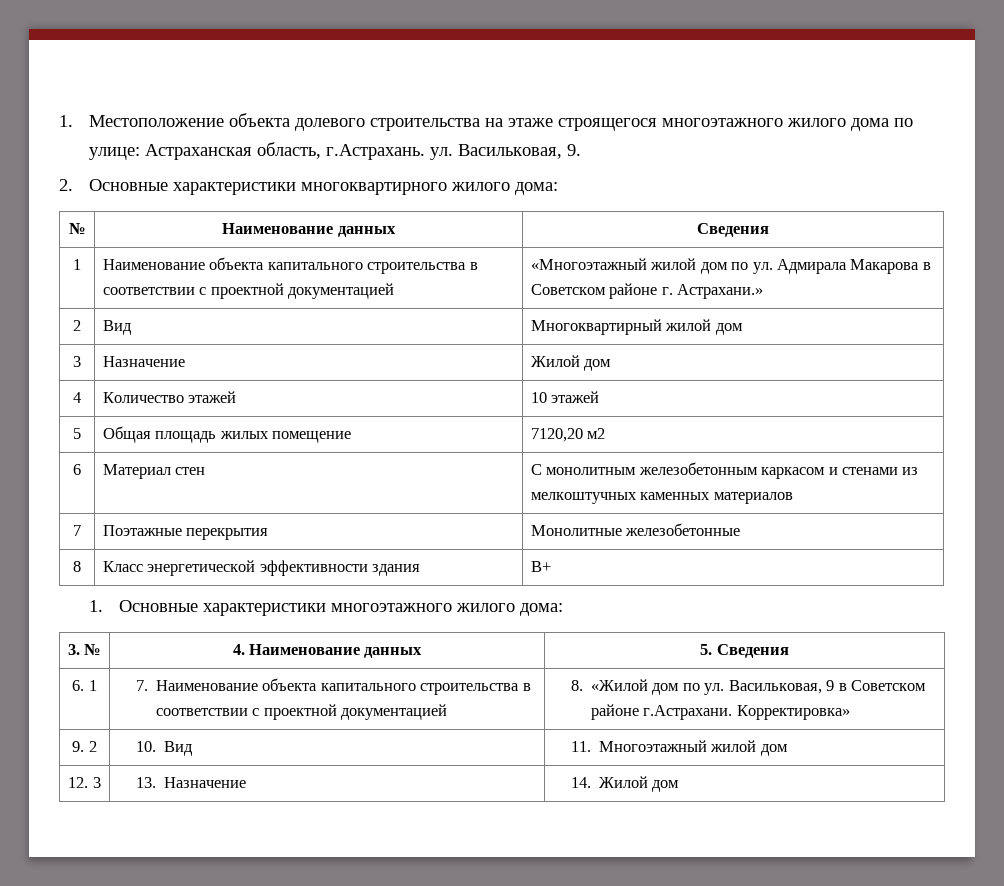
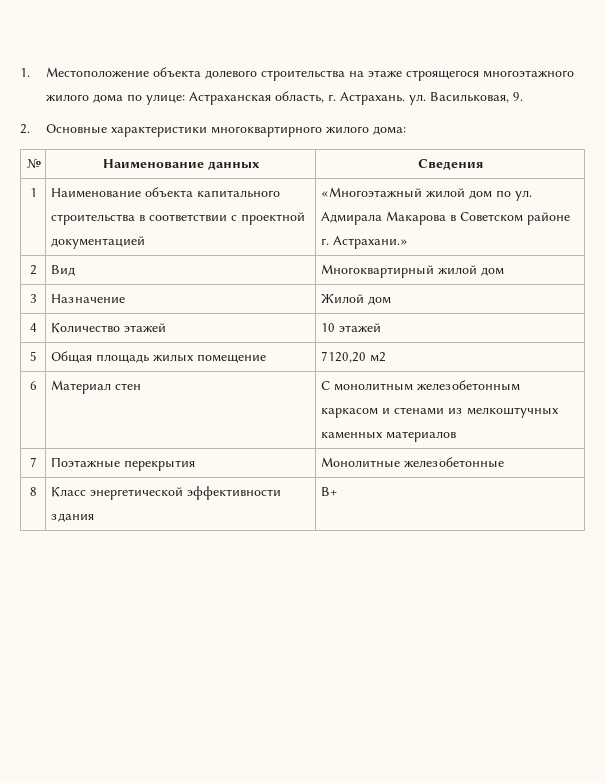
[325,144,425,160] г.Астрахань. -> [328,92,406,105] г. Астрахань.
[88,600,563,616] [67,643,102,655] [232,644,423,658] [700,644,789,658] [72,680,97,691] [135,678,531,695] [155,704,448,720] [570,679,927,695] [590,704,850,720] [72,741,97,752] [135,741,193,756] [570,740,788,756] [68,777,101,788] [135,777,246,788] [570,776,680,792] // 1. Основные характеристики многоэтажного жилого дома: // 3. № | 4. Наименование данных | 5. Сведения // 6. 1 | 7. Наименование объекта капитального строительства в соответствии с проектной документацией | 8. «Жилой дом по ул. Васильковая, 9 в Советском районе г.Астрахани. Корректировка» // 9. 2 | 10. Вид | 11. Многоэтажный жилой дом // 12. 3 | 13. Назначение | 14. Жилой дом -> (337, 491) none

